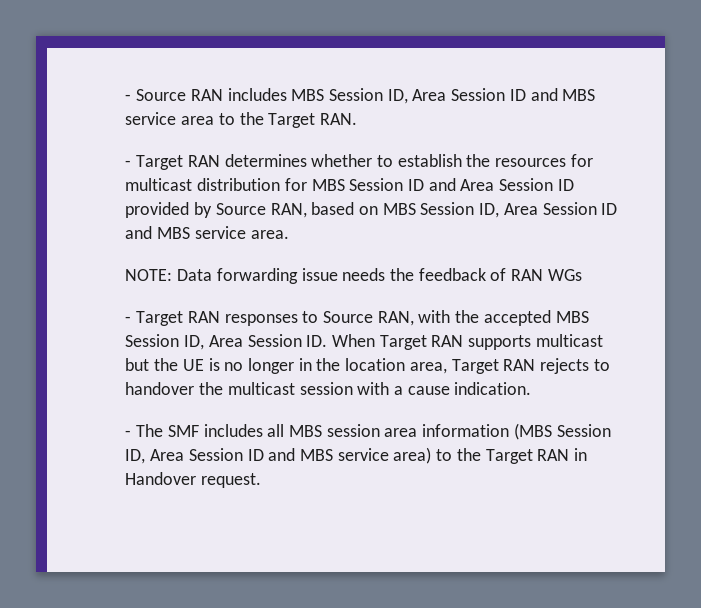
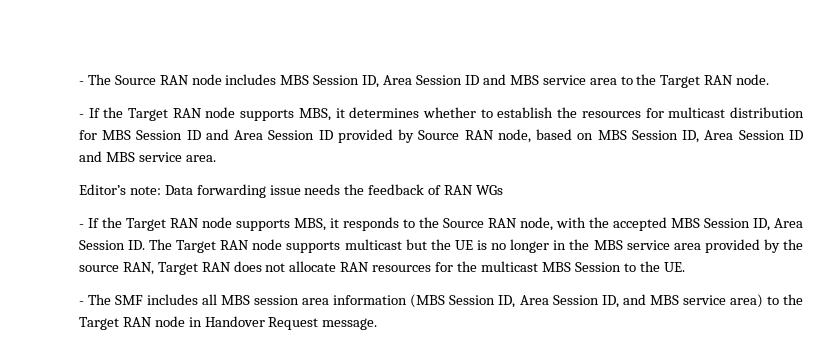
[125,89,223,101] - Source RAN -> [78,74,222,85] - The Source RAN node
[320,113,358,125] [125,155,220,170] RAN. // - Target RAN -> [704,74,770,85] [78,107,345,121] RAN node. // - If the Target RAN node supports MBS, it
[270,203,307,218] RAN, -> [464,129,531,143] RAN node,
[125,269,173,281] NOTE: -> [78,184,161,195] Editor’s note:
[136,311,414,326] Target RAN responses to Source RAN, -> [87,217,553,231] If the Target RAN node supports MBS, it responds to the Source RAN node,
[332,334,464,350] When Target RAN -> [149,239,283,253] The Target RAN node
[345,358,610,374] [125,382,532,395] location area, Target RAN rejects to handover the multicast session with a cause indication. -> [593,239,804,253] [78,261,685,275] MBS service area provided by the source RAN, Target RAN does not allocate RAN resources for the multicast MBS Session to the UE.
[247,449,264,461] ID -> [601,295,619,308] ID,
(570, 455) none -> [154,316,185,327] node
[201,473,262,488] request. -> [268,317,378,330] Request message.

